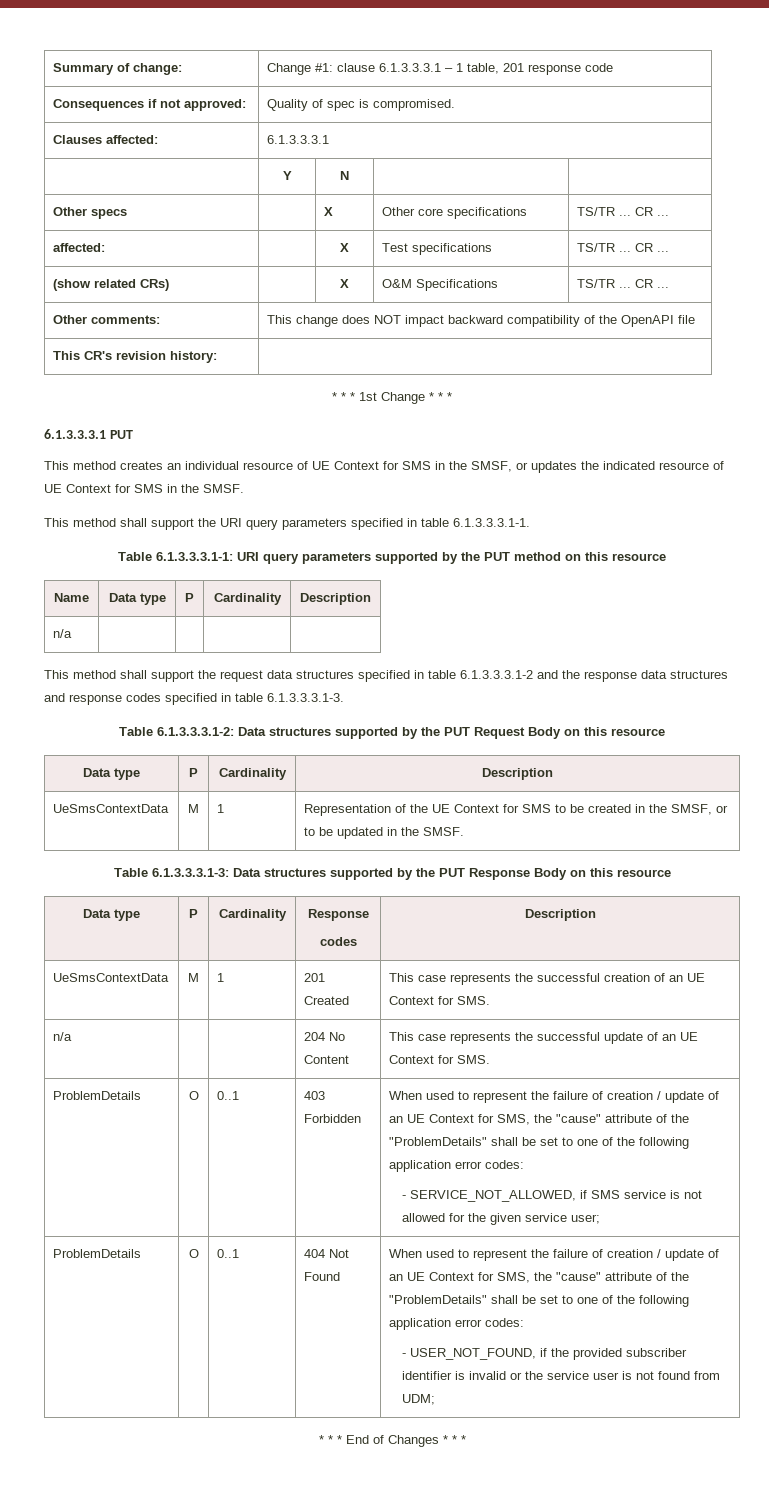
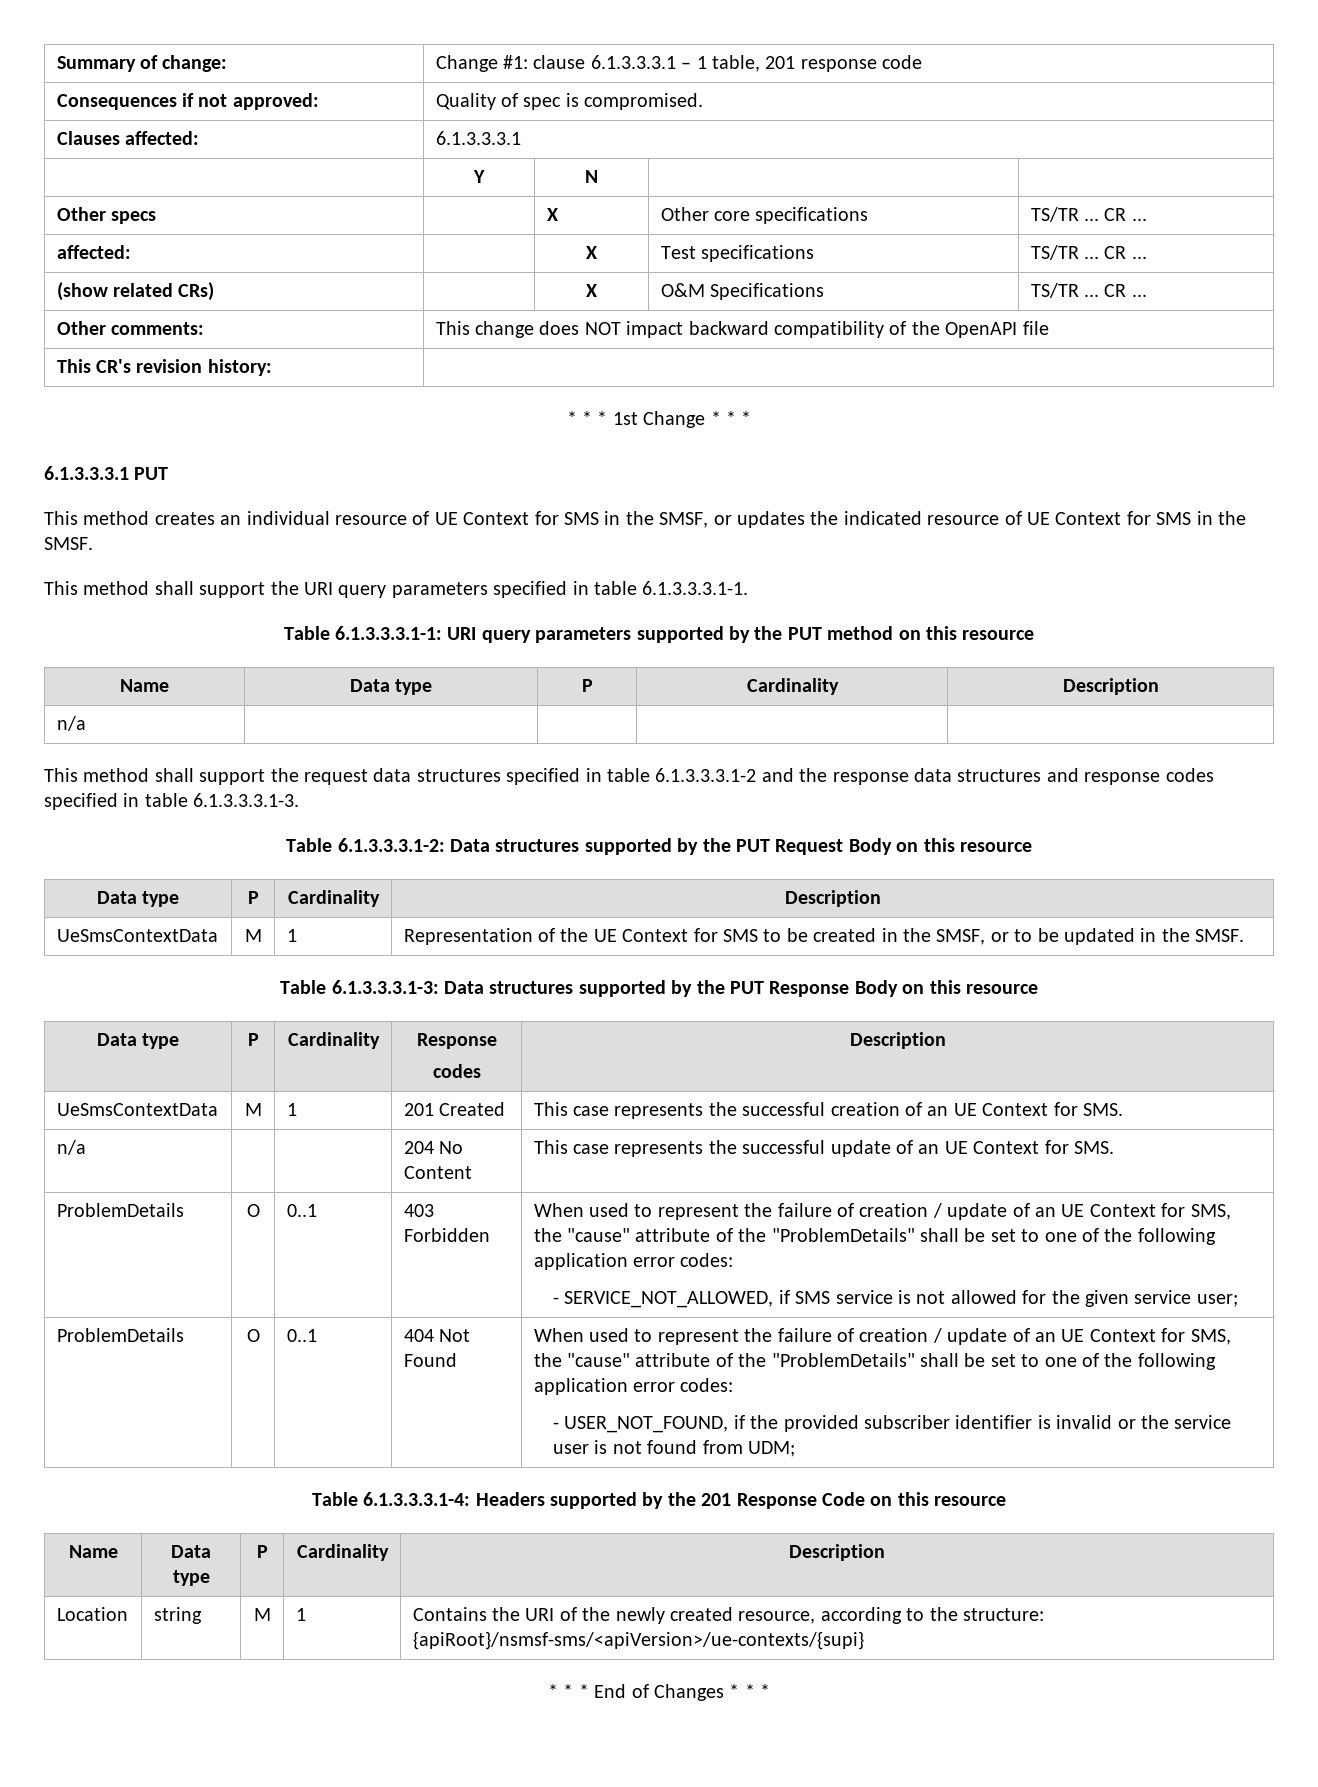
(436, 1399) none -> [311,1492,1007,1509] [68,1545,118,1558] [171,1545,211,1558] [172,1570,210,1586] [256,1545,268,1558] [296,1544,389,1561] [789,1544,885,1561] [56,1607,128,1621] [153,1607,202,1624] [253,1608,271,1621] [295,1608,306,1621] [412,1607,1044,1624] [412,1631,864,1650] // Table 6.1.3.3.3.1-4: Headers supported by the 201 Response Code on this resource // Name | Data type | P | Cardinality | Description // Location | string | M | 1 | Contains the URI of the newly created resource, according to the structure: {apiRoot}/nsmsf-sms/<apiVersion>/ue-contexts/{supi}

